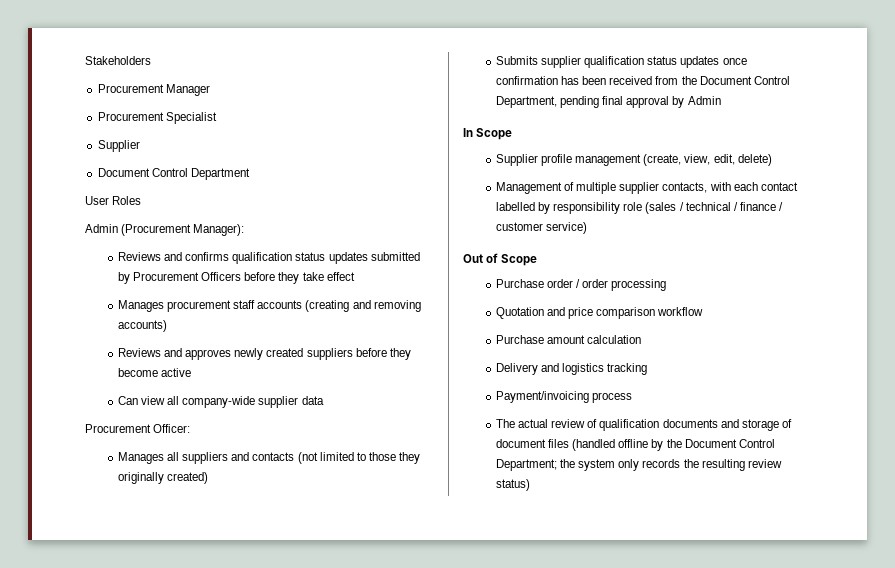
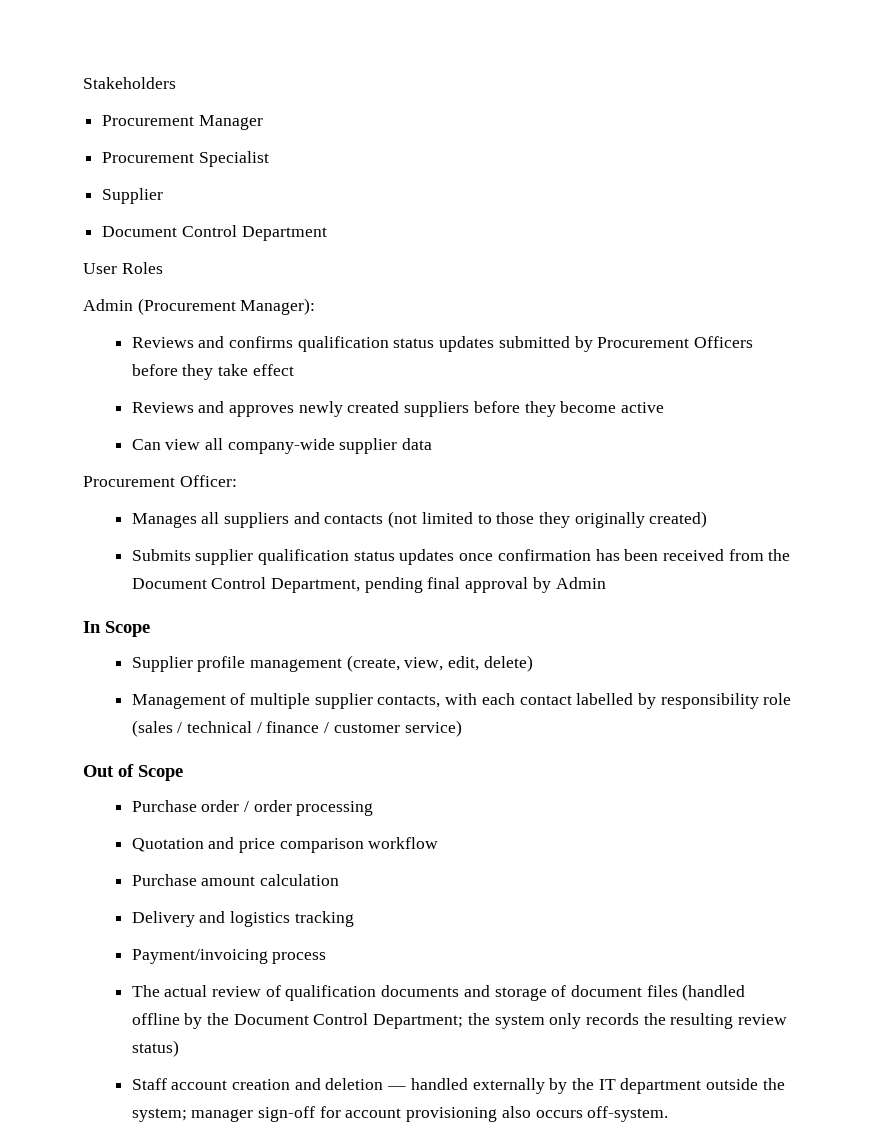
[118,300,421,312] [118,320,168,332] // Manages procurement staff accounts (creating and removing accounts) -> (294, 370) none
(531, 485) none -> [131,1078,785,1094] [131,1106,669,1122] // Staff account creation and deletion — handled externally by the IT department outside the system; manager sign-off for account provisioning also occurs off-system.

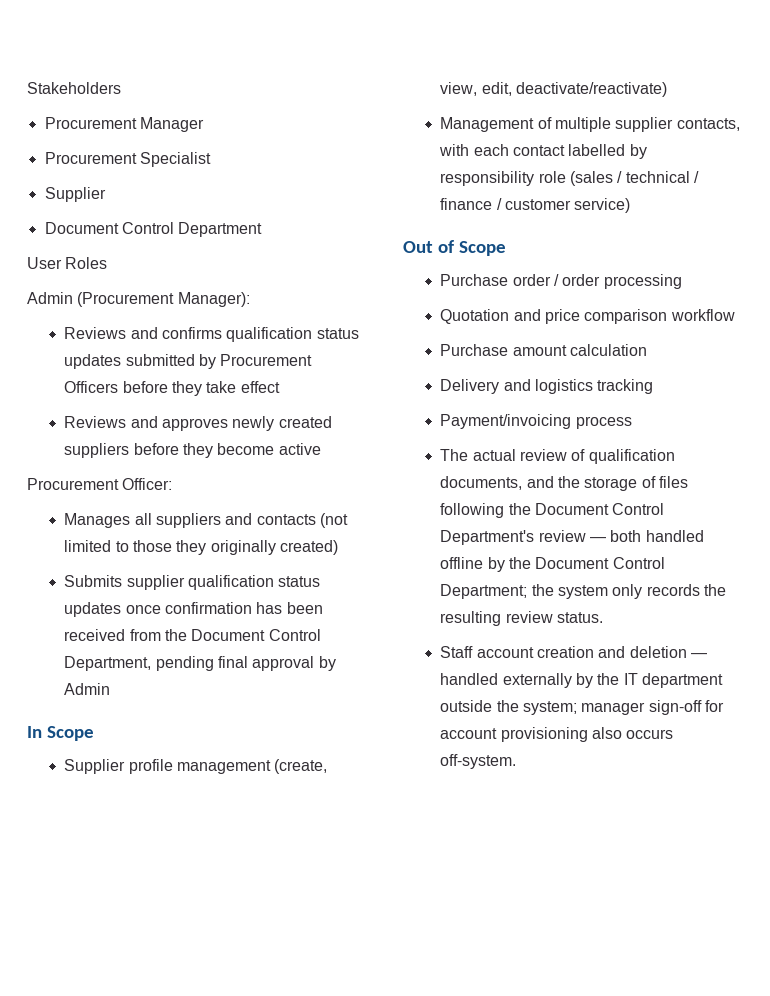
[131,438,433,454] // Can view all company-wide supplier data -> (321, 449) none
[483,655,533,672] delete) -> [515,82,667,97] deactivate/reactivate)
[381,984,746,1001] documents and storage of document files (handled -> [440,476,688,491] [440,503,665,518] [440,530,704,545] documents, and the storage of files following the Document Control Department's review — both handled
[131,1040,179,1057] status) -> [556,612,603,623] status.

